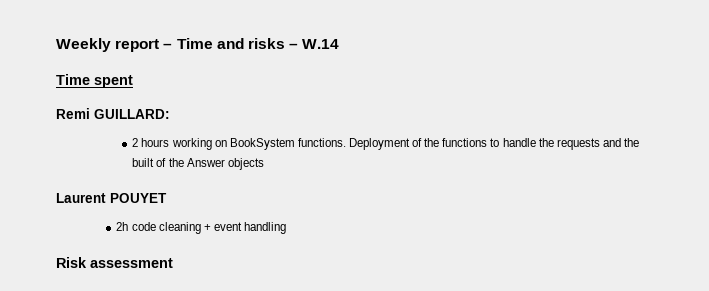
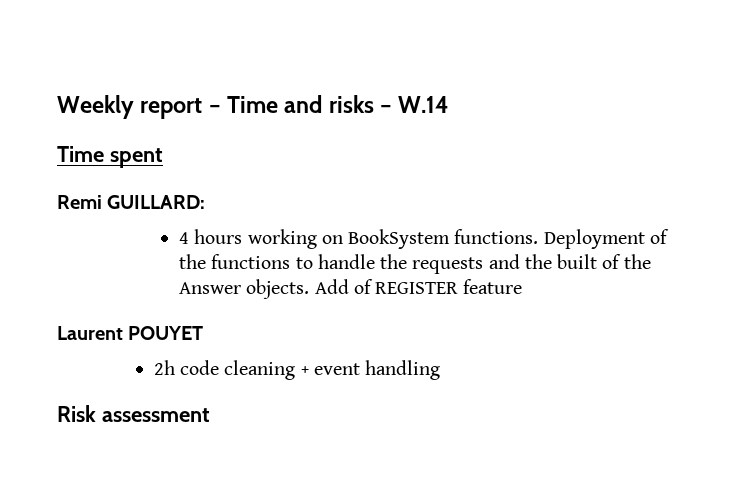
[132,138,139,147] 2 -> [179,232,190,244] 4
[227,158,264,170] objects -> [246,279,523,299] objects. Add of REGISTER feature

